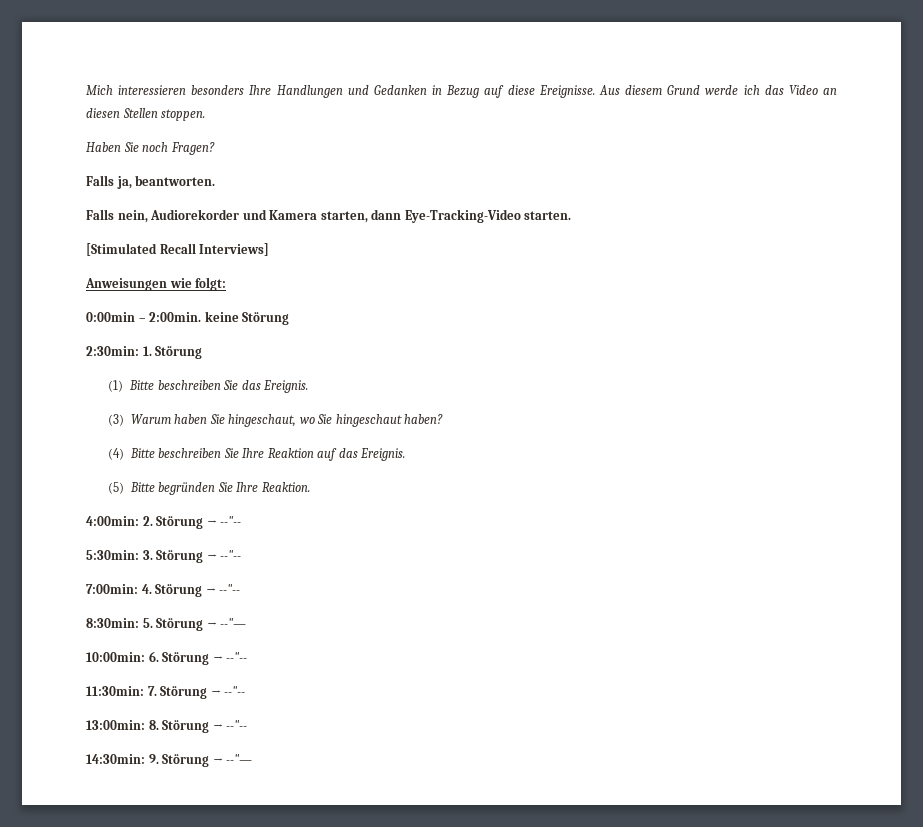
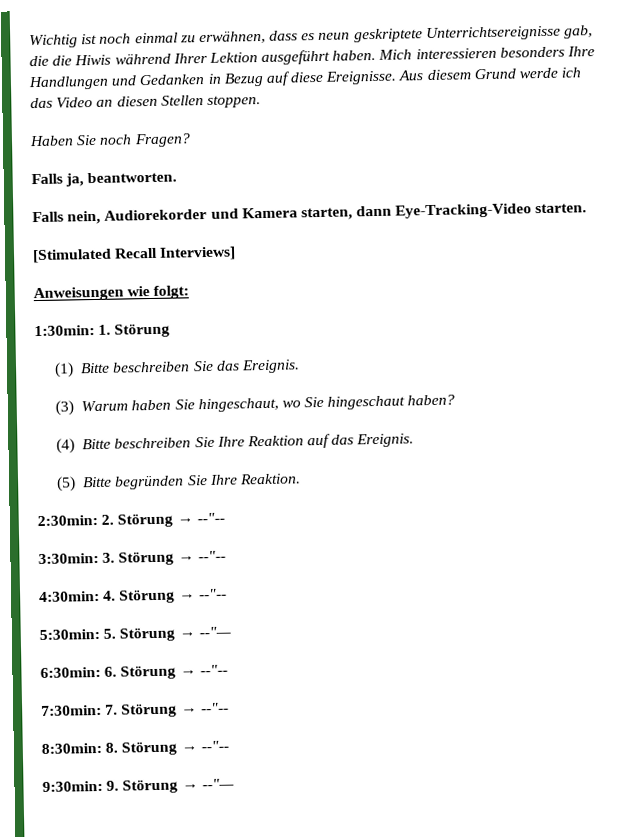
(86, 90) none -> [29,25,594,49] [29,49,377,67] Wichtig ist noch einmal zu erwähnen, dass es neun geskriptete Unterrichtsereignisse gab, die die Hiwis während Ihrer Lektion ausgeführt haben.
[86,311,290,325] [86,346,139,356] 0:00min – 2:00min. keine Störung // 2:30min: -> [34,325,95,337] 1:30min:
[86,516,139,526] 4:00min: -> [37,514,98,527] 2:30min:
[86,550,139,560] 5:30min: -> [38,552,99,565] 3:30min:
[86,584,138,594] 7:00min: -> [39,590,100,603] 4:30min:
[86,618,139,628] 8:30min: -> [39,628,100,641] 5:30min:
[86,652,145,662] 10:00min: -> [40,666,101,679] 6:30min:
[86,686,144,696] 11:30min: -> [41,704,102,717] 7:30min:
[86,720,145,730] 13:00min: -> [41,742,102,755] 8:30min:
[86,754,145,764] 14:30min: -> [42,780,103,792] 9:30min:

